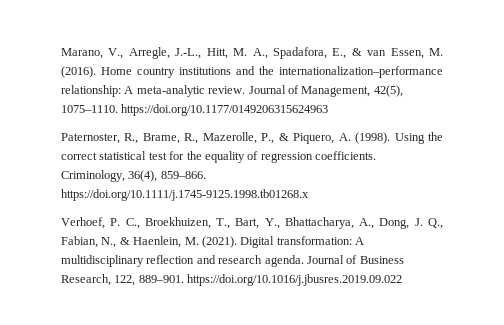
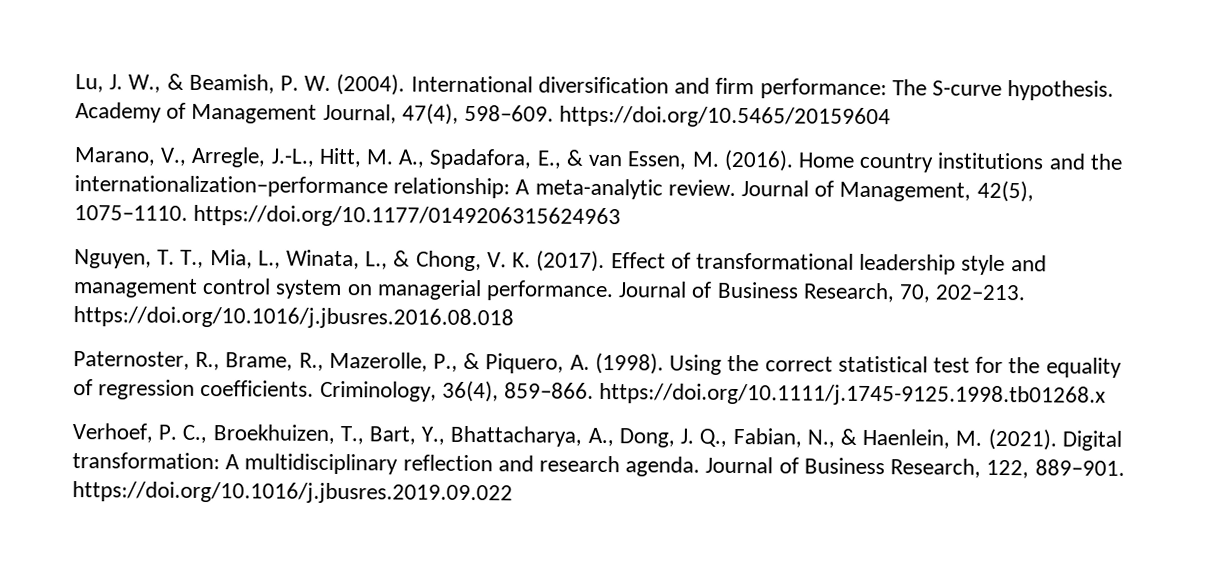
(61, 53) none -> [75,73,1115,101] [75,102,892,129] Lu, J. W., & Beamish, P. W. (2004). International diversification and firm performance: The S-curve hypothesis. Academy of Management Journal, 47(4), 598–609. https://doi.org/10.5465/20159604 //
(329, 110) none -> [74,249,1047,276] [73,277,1027,303] [73,306,514,330] // Nguyen, T. T., Mia, L., Winata, L., & Chong, V. K. (2017). Effect of transformational leadership style and management control system on managerial performance. Journal of Business Research, 70, 202–213. https://doi.org/10.1016/j.jbusres.2016.08.018

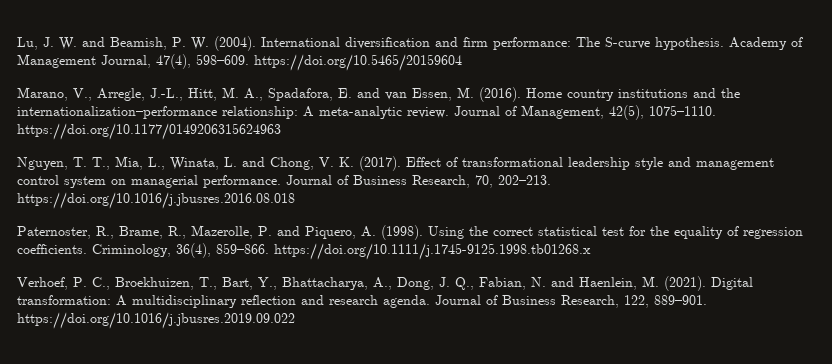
[128,73,184,93] W., & -> [59,37,105,50] W. and
[536,149,584,169] E., & -> [338,88,380,98] E. and
[365,250,411,270] L., & -> [224,157,265,167] L. and
[433,352,481,372] P., & -> [258,226,300,236] P. and
[806,428,857,448] N., & -> [531,277,574,287] N. and

